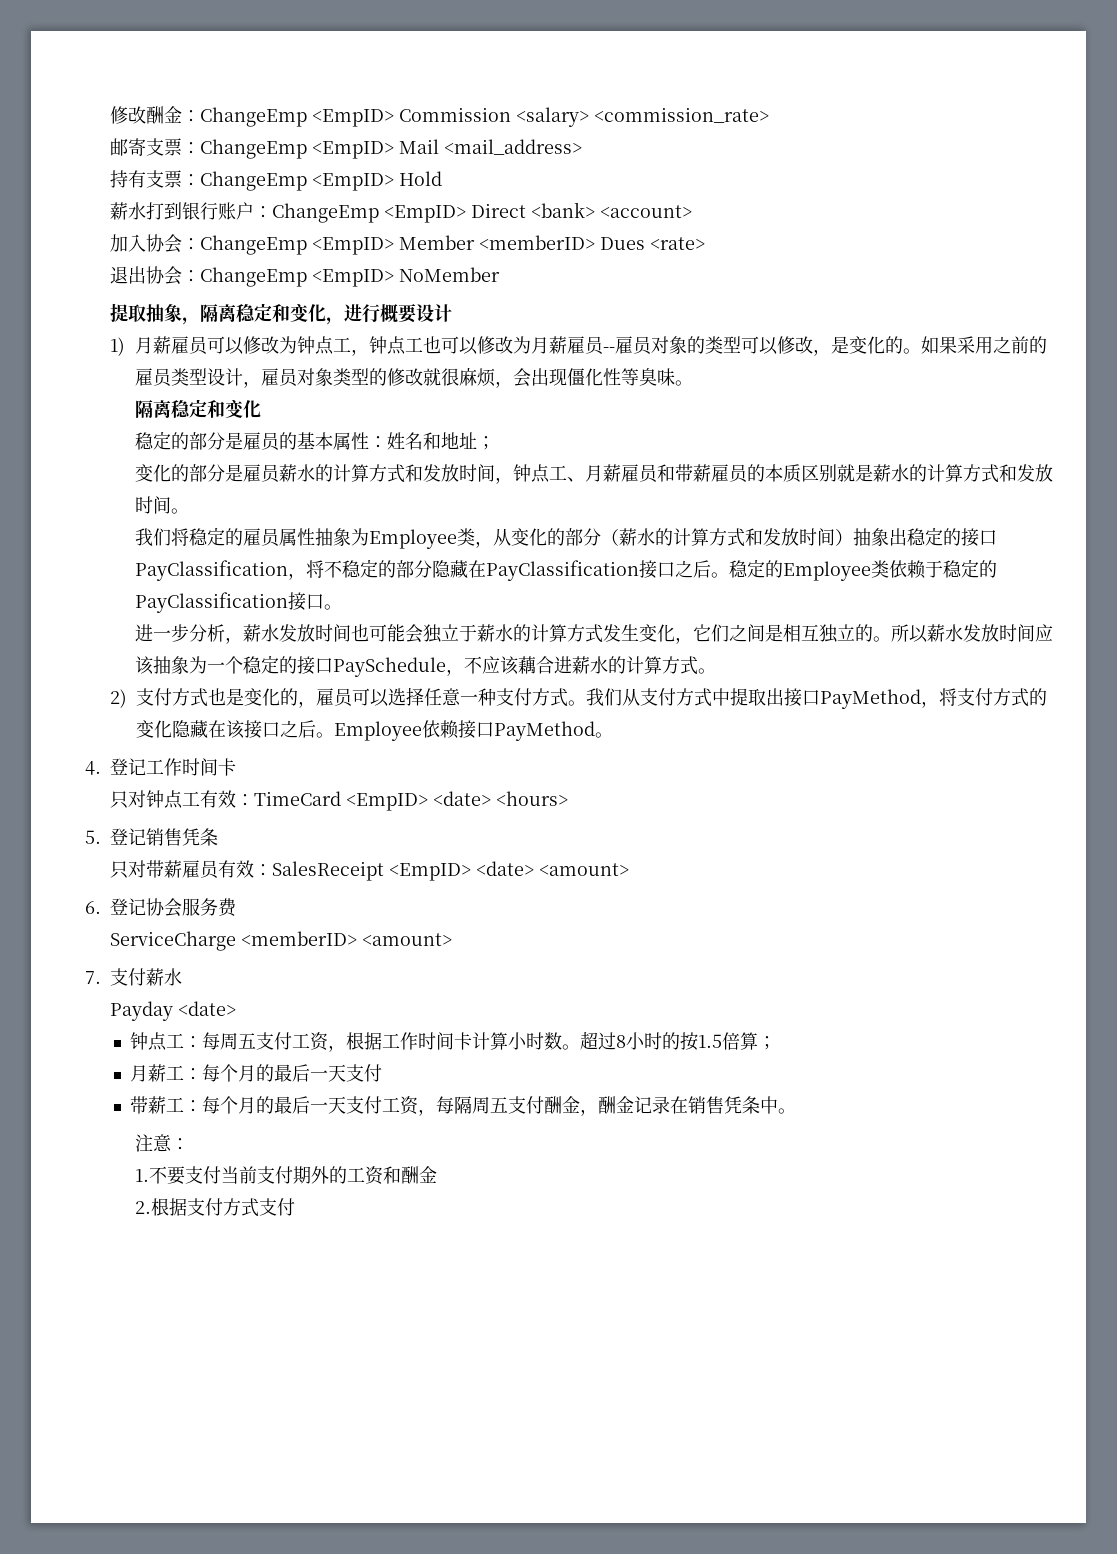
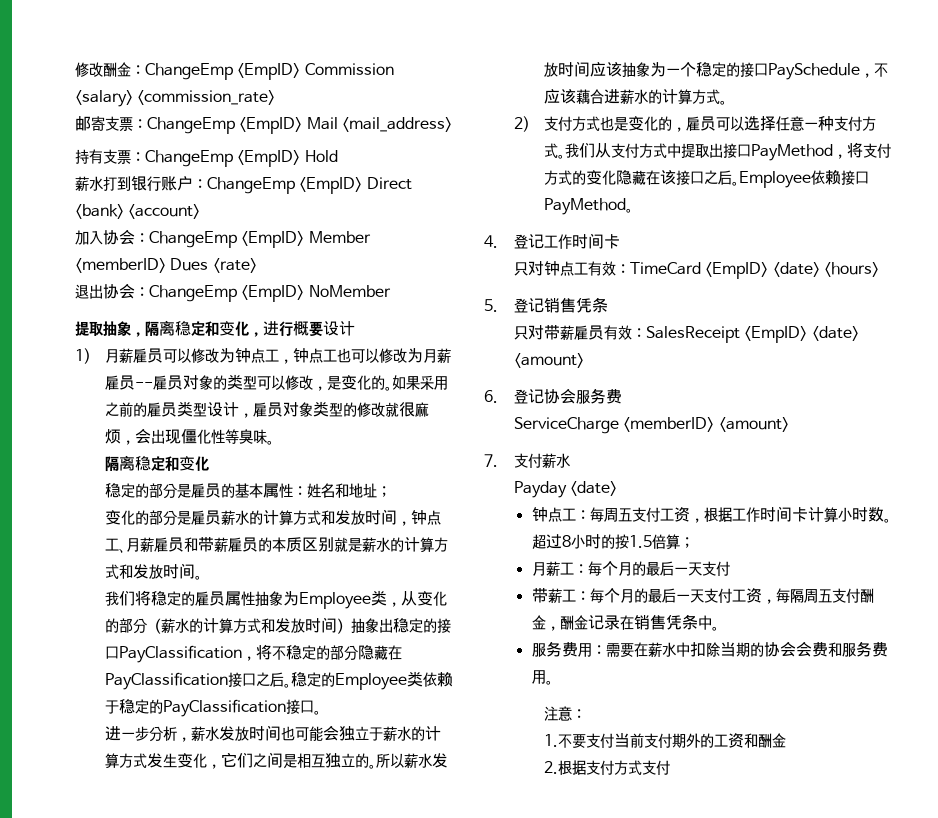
(796, 1111) none -> [531,641,888,658] [531,670,553,685] // 服务费用：需要在薪水中扣除当期的协会会费和服务费用。

